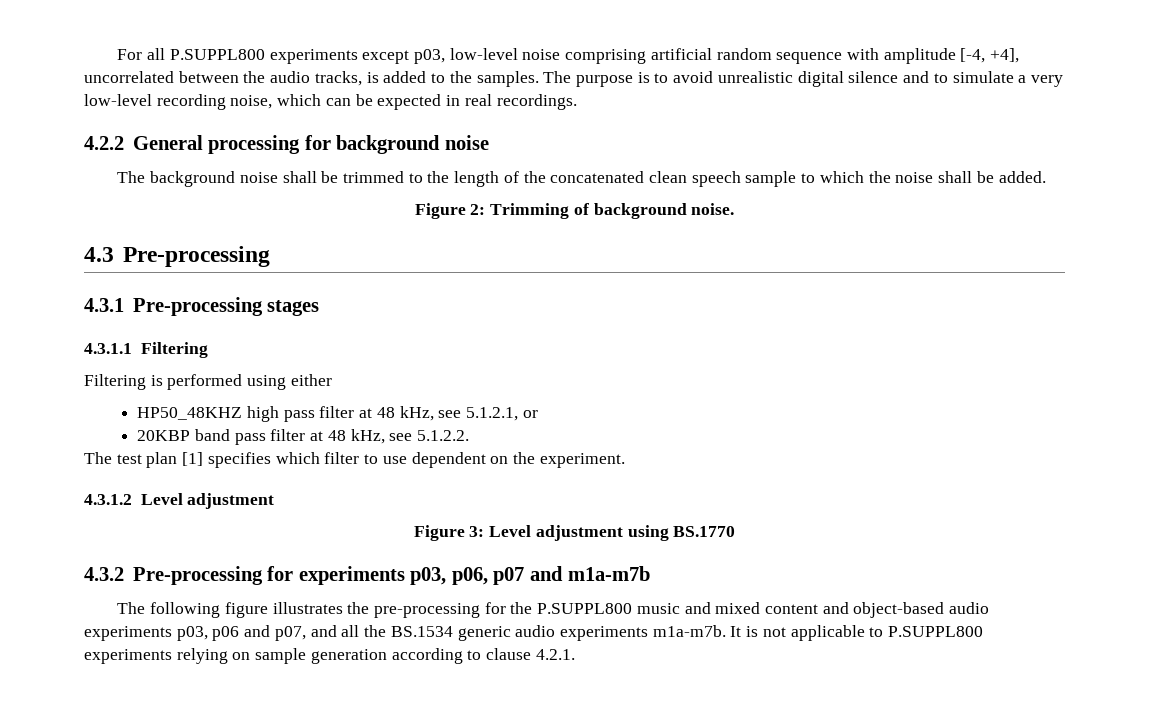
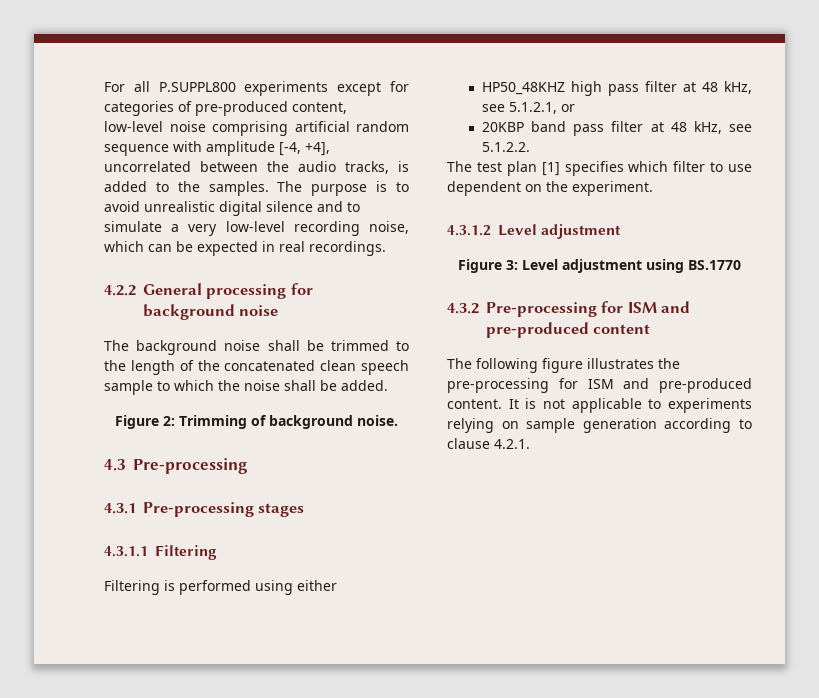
[413,49,445,64] p03, -> [390,81,410,92] [104,101,347,116] for categories of pre-produced content,
[298,566,650,585] experiments p03, p06, p07 and m1a-m7b -> [627,301,691,313] [486,322,651,338] ISM and pre-produced content
[510,602,990,618] [84,625,726,641] the P.SUPPL800 music and mixed content and object-based audio experiments p03, p06 and p07, and all the BS.1534 generic audio experiments m1a-m7b. -> [587,378,752,393] [447,399,502,409] ISM and pre-produced content.
[888,626,984,637] P.SUPPL800 -> (662, 404) none

